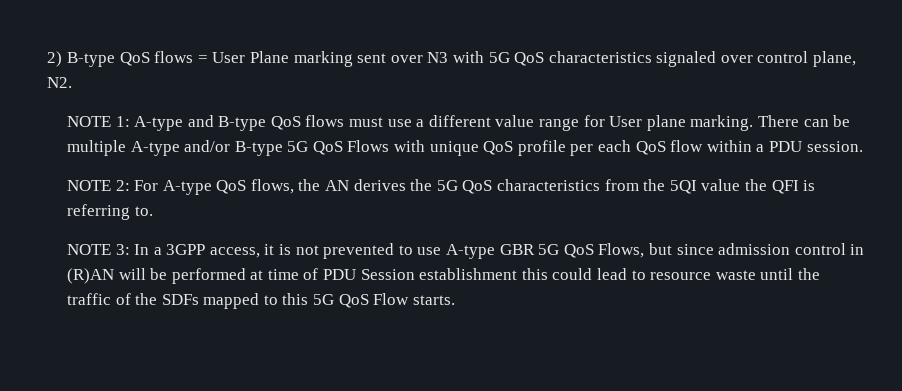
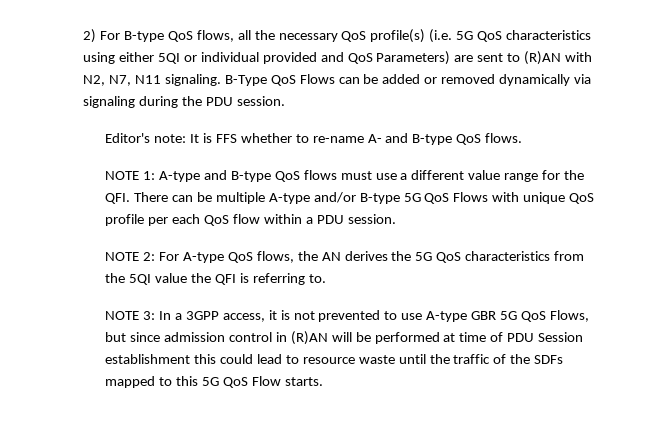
[67,51,857,67] [47,77,73,88] B-type QoS flows = User Plane marking sent over N3 with 5G QoS characteristics signaled over control plane, N2. -> [100,29,592,43] [83,51,593,65] [83,74,592,86] [83,96,285,108] [105,133,523,145] For B-type QoS flows, all the necessary QoS profile(s) (i.e. 5G QoS characteristics using either 5QI or individual provided and QoS Parameters) are sent to (R)AN with N2, N7, N11 signaling. B-Type QoS Flows can be added or removed dynamically via signaling during the PDU session. // Editor's note: It is FFS whether to re-name A- and B-type QoS flows.
[609,115,754,131] User plane marking. -> [564,170,585,180] [105,193,131,204] the QFI.

